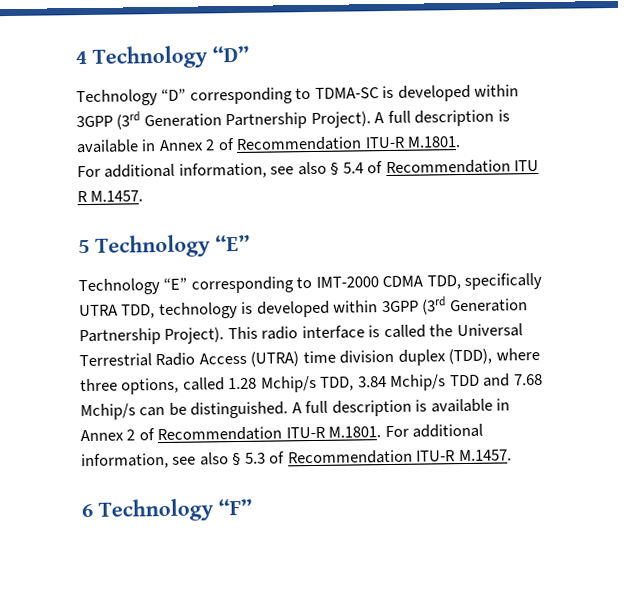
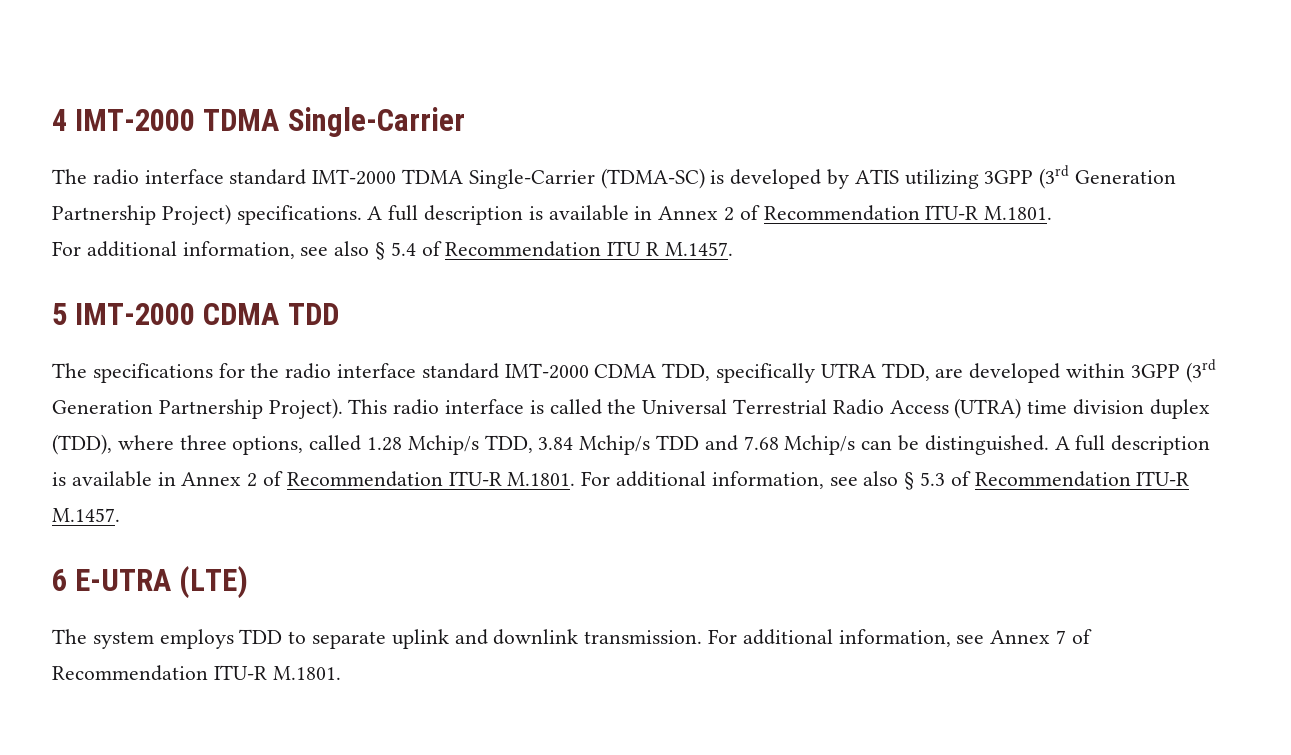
[92,45,249,69] [76,84,520,107] [76,111,371,130] Technology “D” // Technology “D” corresponding to TDMA-SC is developed within 3GPP (3rd Generation Partnership Project). -> [75,107,465,137] [52,165,1177,189] [52,204,362,225] IMT-2000 TDMA Single-Carrier // The radio interface standard IMT-2000 TDMA Single-Carrier (TDMA-SC) is developed by ATIS utilizing 3GPP (3rd Generation Partnership Project) specifications.
[95,234,250,258] [78,276,313,296] Technology “E” // Technology “E” corresponding to -> [75,303,339,325] [52,363,499,383] IMT-2000 CDMA TDD // The specifications for the radio interface standard
[158,301,254,320] technology is -> [935,368,964,378] are
[98,498,252,522] Technology “F” -> [75,566,249,599] [52,629,1092,649] [52,665,341,681] E-UTRA (LTE) // The system employs TDD to separate uplink and downlink transmission. For additional information, see Annex 7 of Recommendation ITU-R M.1801.

